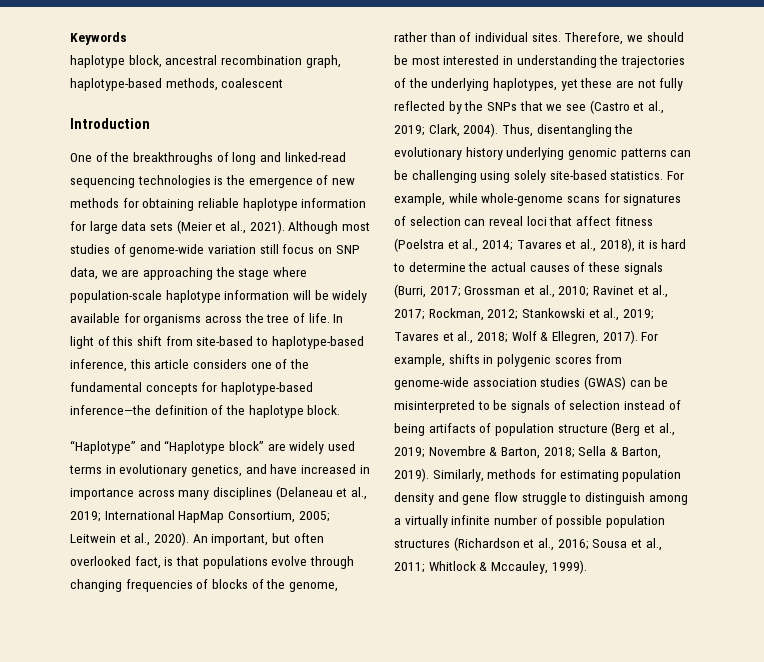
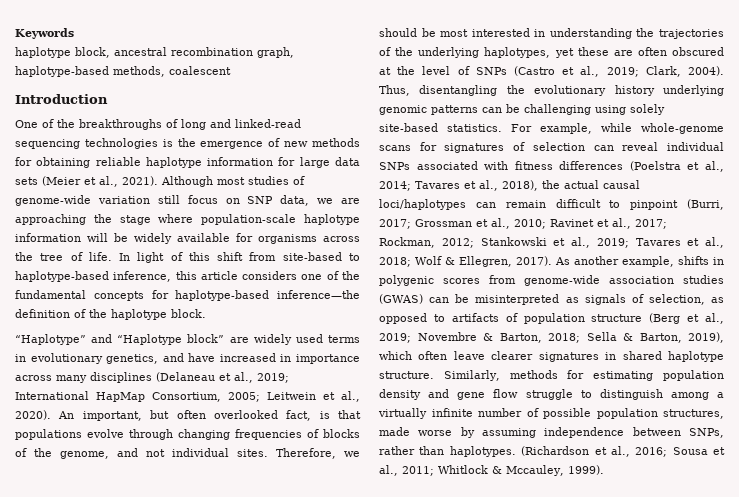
[394,32,472,42] rather than of -> [117,448,165,457] and not
[637,78,684,91] [394,101,586,114] not fully reflected by the SNPs that we see -> [637,47,724,56] [379,66,507,75] often obscured at the level of SNPs
[526,216,653,226] loci that affect fitness -> [667,142,724,151] [379,161,624,170] individual SNPs associated with fitness differences
[638,239,687,249] [393,262,663,275] it is hard to determine the actual causes of these signals -> [542,180,640,189] [379,199,679,210] the actual causal loci/haplotypes can remain difficult to pinpoint
[641,332,659,341] For -> [555,256,619,265] As another
[477,400,681,413] [394,423,425,436] to be signals of selection instead of being -> [565,294,724,305] [379,313,445,324] as signals of selection, as opposed to
[394,468,429,482] 2019). -> [688,332,724,343] [379,351,724,362] [379,371,434,379] 2019), which often leave clearer signatures in shared haplotype structure.
[394,539,450,548] structures -> [663,409,724,419] [379,427,724,438] [379,446,516,457] structures, made worse by assuming independence between SNPs, rather than haplotypes.

